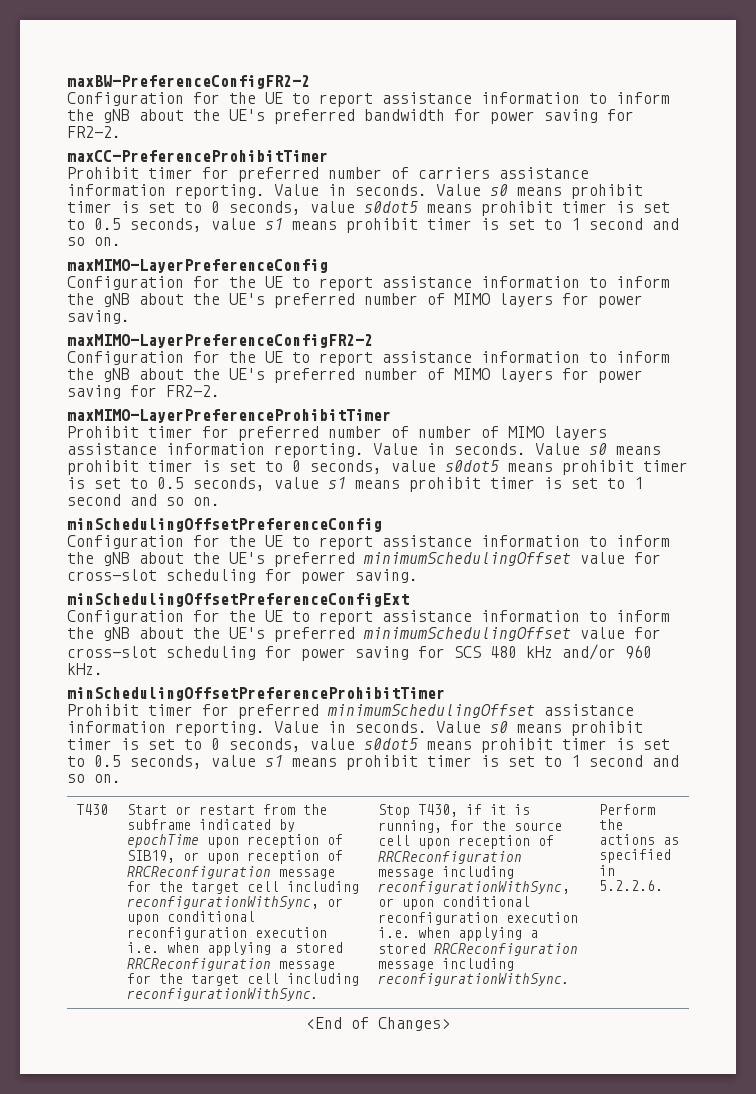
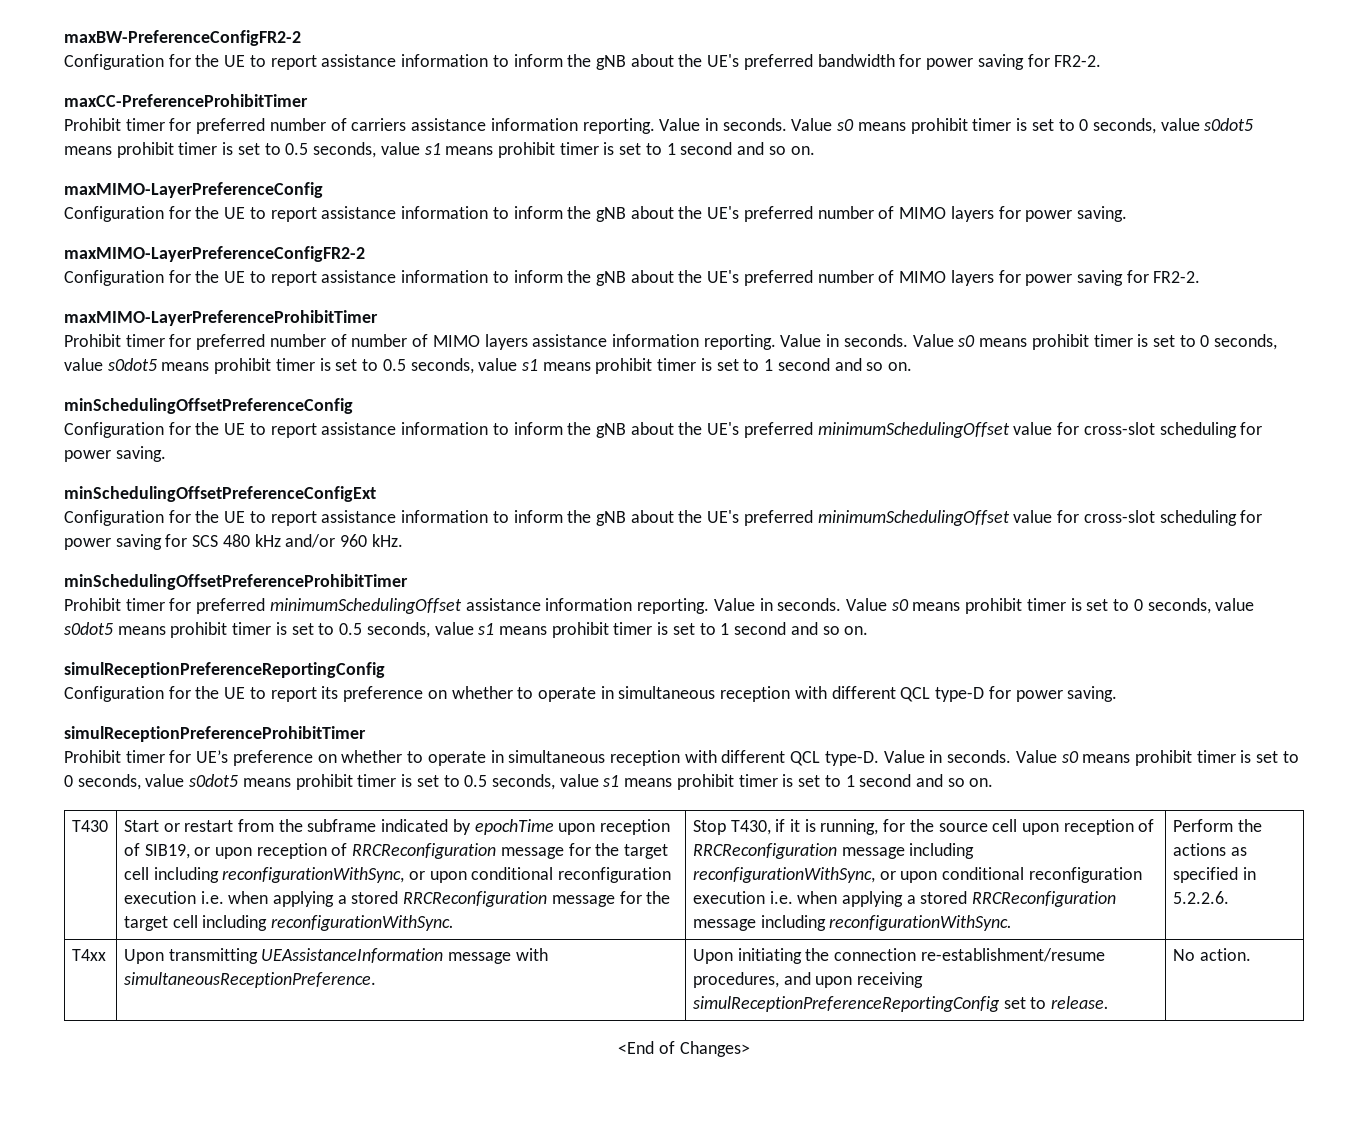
(121, 778) none -> [64,662,385,678] [64,686,1118,702] [64,726,366,742] [64,750,1299,766] [64,774,994,790] // simulReceptionPreferenceReportingConfig // Configuration for the UE to report its preference on whether to operate in simultaneous reception with different QCL type-D for power saving. // simulReceptionPreferenceProhibitTimer // Prohibit timer for UE’s preference on whether to operate in simultaneous reception with different QCL type-D. Value in seconds. Value s0 means prohibit timer is set to 0 seconds, value s0dot5 means prohibit timer is set to 0.5 seconds, value s1 means prohibit timer is set to 1 second and so on.
(664, 885) none -> [71,949,106,961] [123,948,548,964] [123,972,376,988] [692,948,1105,964] [692,972,923,988] [692,996,1109,1012] [1172,948,1251,961] // T4xx | Upon transmitting UEAssistanceInformation message with simultaneousReceptionPreference. | Upon initiating the connection re-establishment/resume procedures, and upon receiving simulReceptionPreferenceReportingConfig set to release. | No action.

